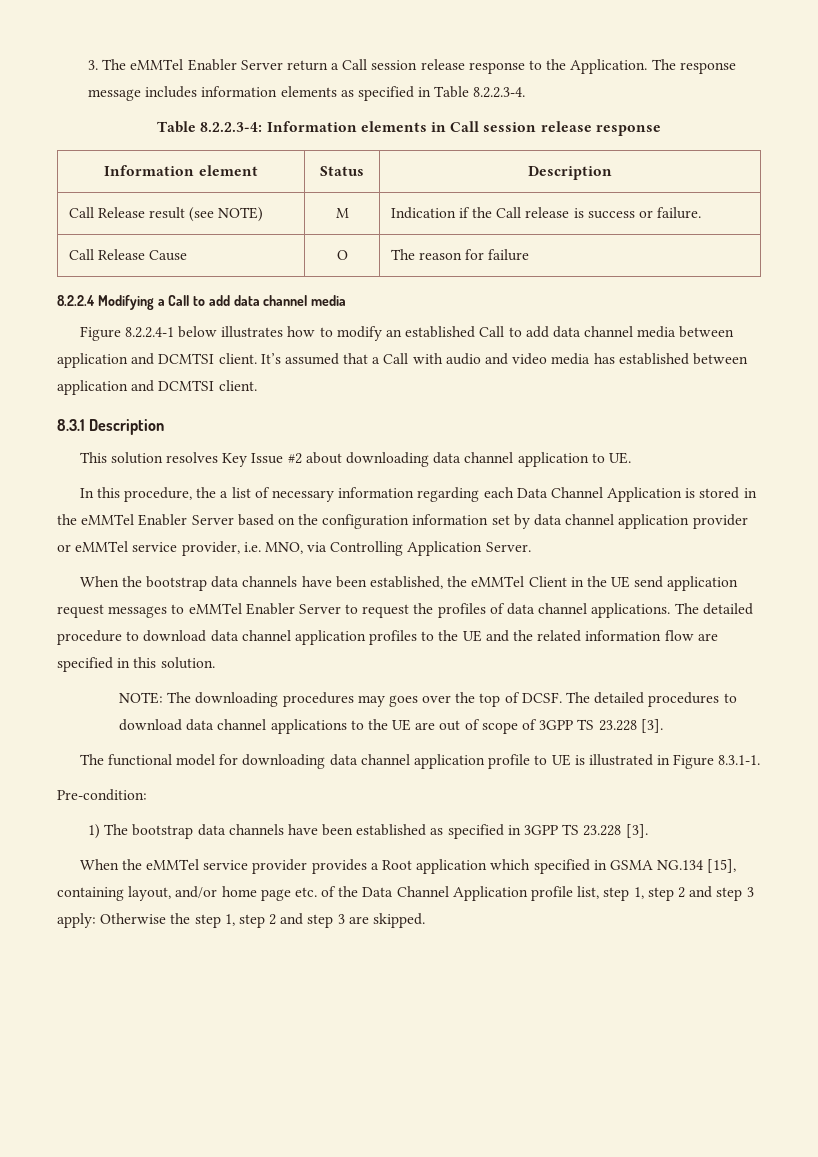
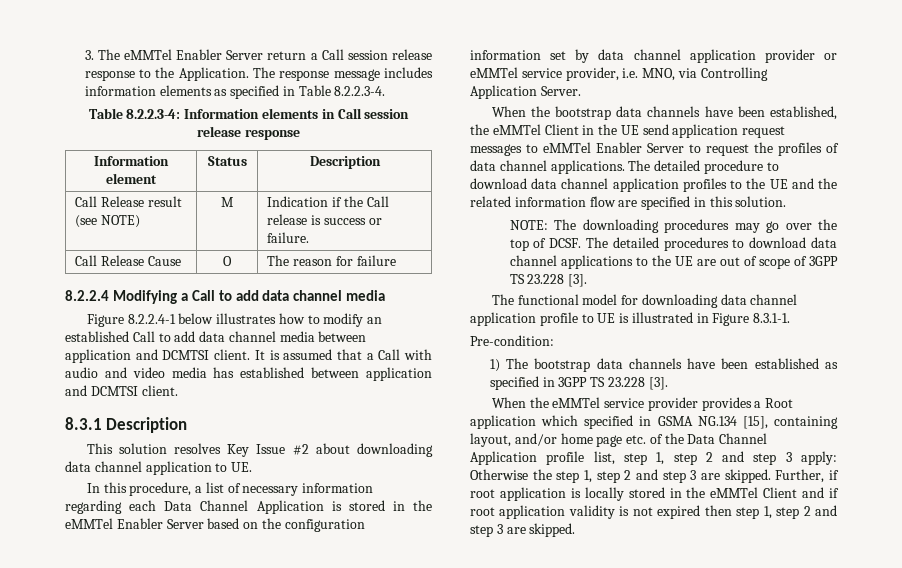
[260,353,281,364] It’s -> [254,350,280,360] It is
[196,487,217,498] the -> (192, 489) none
[388,695,418,707] goes -> [766,221,780,233] go
(426, 920) none -> [775,469,839,483] [470,487,839,501] [470,505,837,519] [470,523,576,537] Further, if root application is locally stored in the eMMTel Client and if root application validity is not expired then step 1, step 2 and step 3 are skipped.

